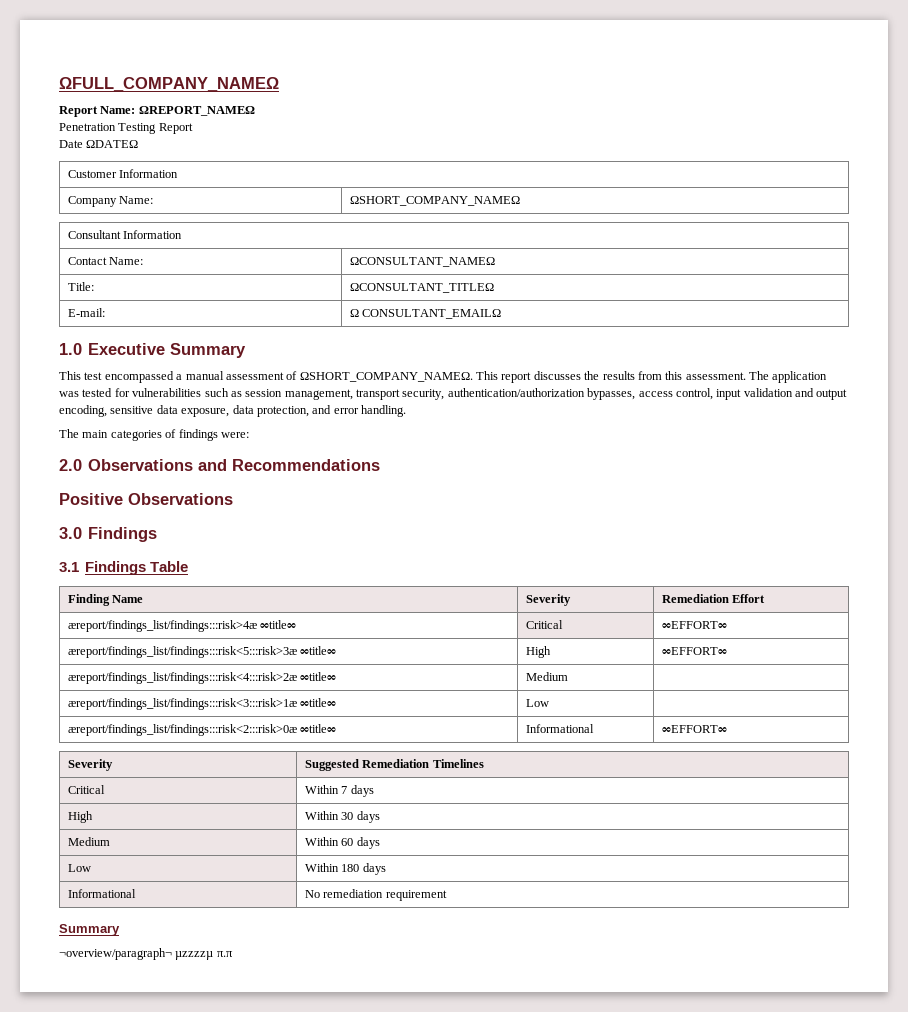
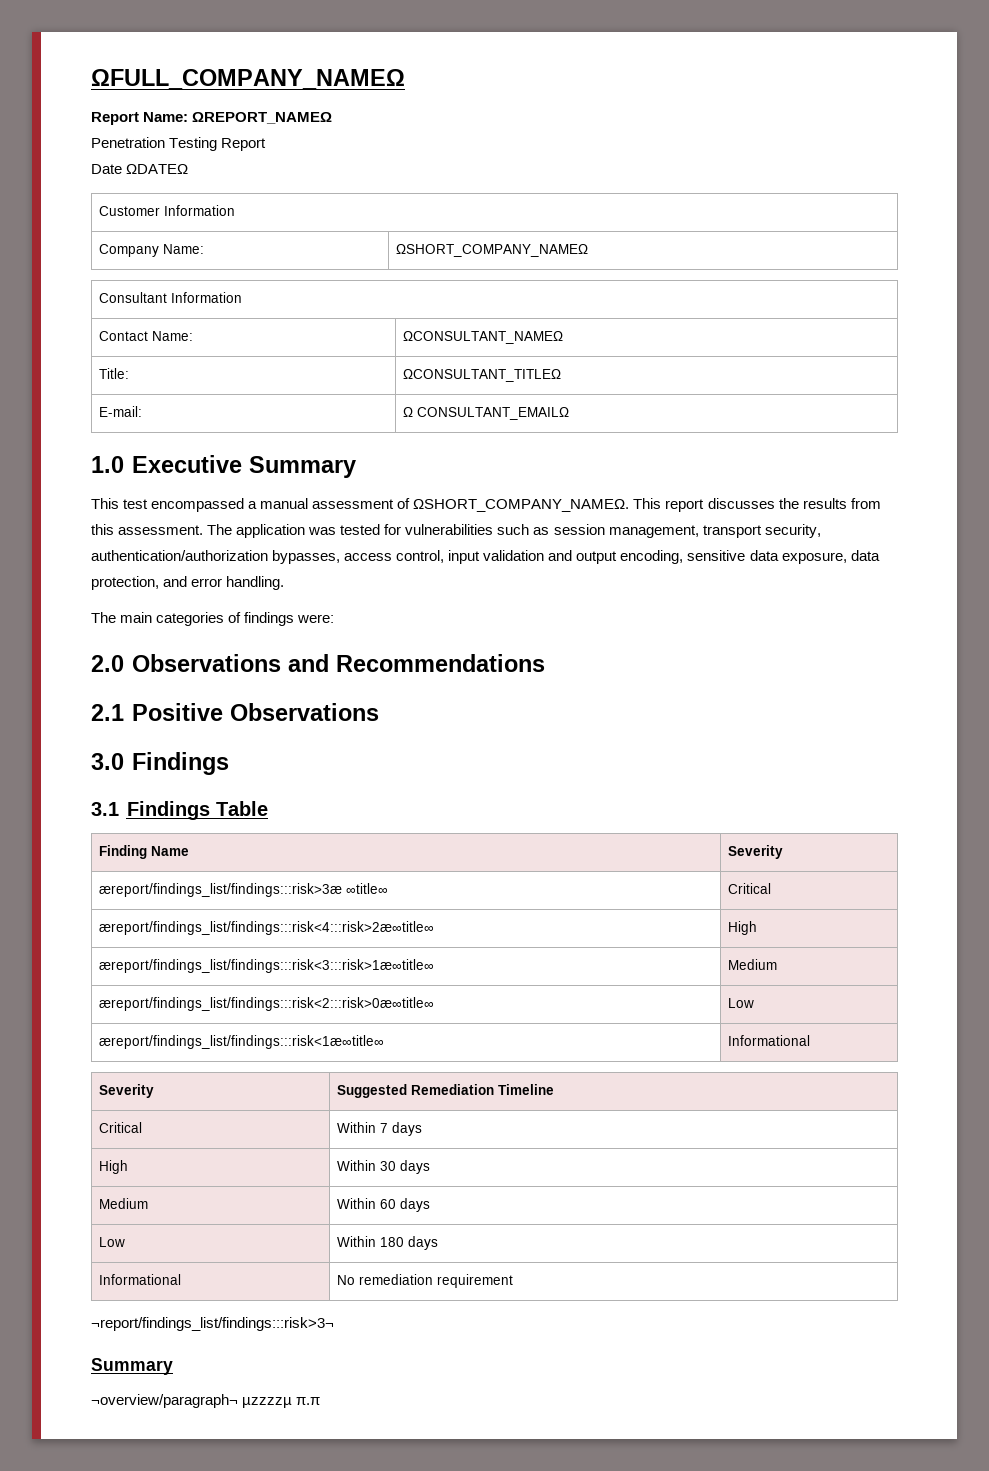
(381, 465) none -> [91,704,124,721] 2.1
[661,594,766,603] [67,620,257,632] | Remediation Effort // æreport/findings_list/findings:::risk>4æ -> [98,883,342,897] // æreport/findings_list/findings:::risk>3æ
[661,621,727,629] [67,646,337,658] [525,646,551,658] [661,647,727,655] [67,672,337,684] [525,672,568,681] [67,698,337,710] [525,699,549,707] [67,724,337,736] [525,724,594,733] [661,725,727,733] | ∞EFFORT∞ // æreport/findings_list/findings:::risk<5:::risk>3æ ∞title∞ | High | ∞EFFORT∞ // æreport/findings_list/findings:::risk<4:::risk>2æ ∞title∞ | Medium | // æreport/findings_list/findings:::risk<3:::risk>1æ ∞title∞ | Low | // æreport/findings_list/findings:::risk<2:::risk>0æ ∞title∞ | Informational | ∞EFFORT∞ -> [98,921,434,935] [727,921,757,935] [98,959,434,973] [727,959,777,970] [98,997,434,1011] [727,998,754,1008] [98,1035,384,1049] [727,1035,810,1046] // æreport/findings_list/findings:::risk<4:::risk>2æ∞title∞ | High // æreport/findings_list/findings:::risk<3:::risk>1æ∞title∞ | Medium // æreport/findings_list/findings:::risk<2:::risk>0æ∞title∞ | Low // æreport/findings_list/findings:::risk<1æ∞title∞ | Informational
[432,759,484,768] Timelines -> [497,1084,554,1095] Timeline
(447, 895) none -> [91,1317,334,1331] // ¬report/findings_list/findings:::risk>3¬

